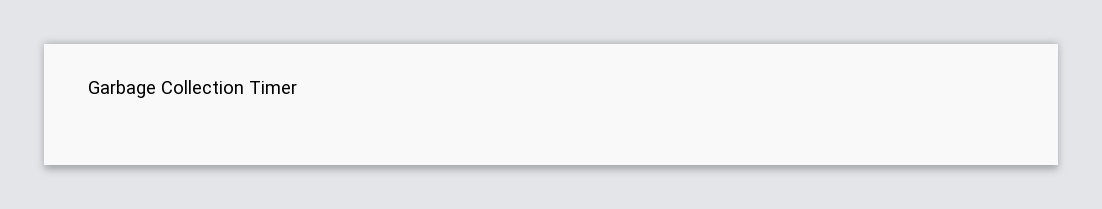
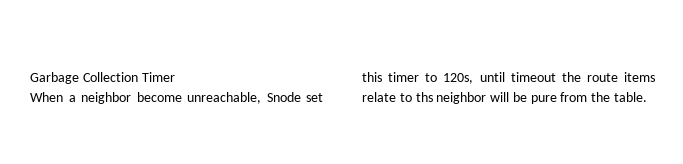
(297, 87) none -> [30,92,323,104] [362,72,655,84] [362,92,648,104] // When a neighbor become unreachable, Snode set this timer to 120s, until timeout the route items relate to ths neighbor will be pure from the table.

